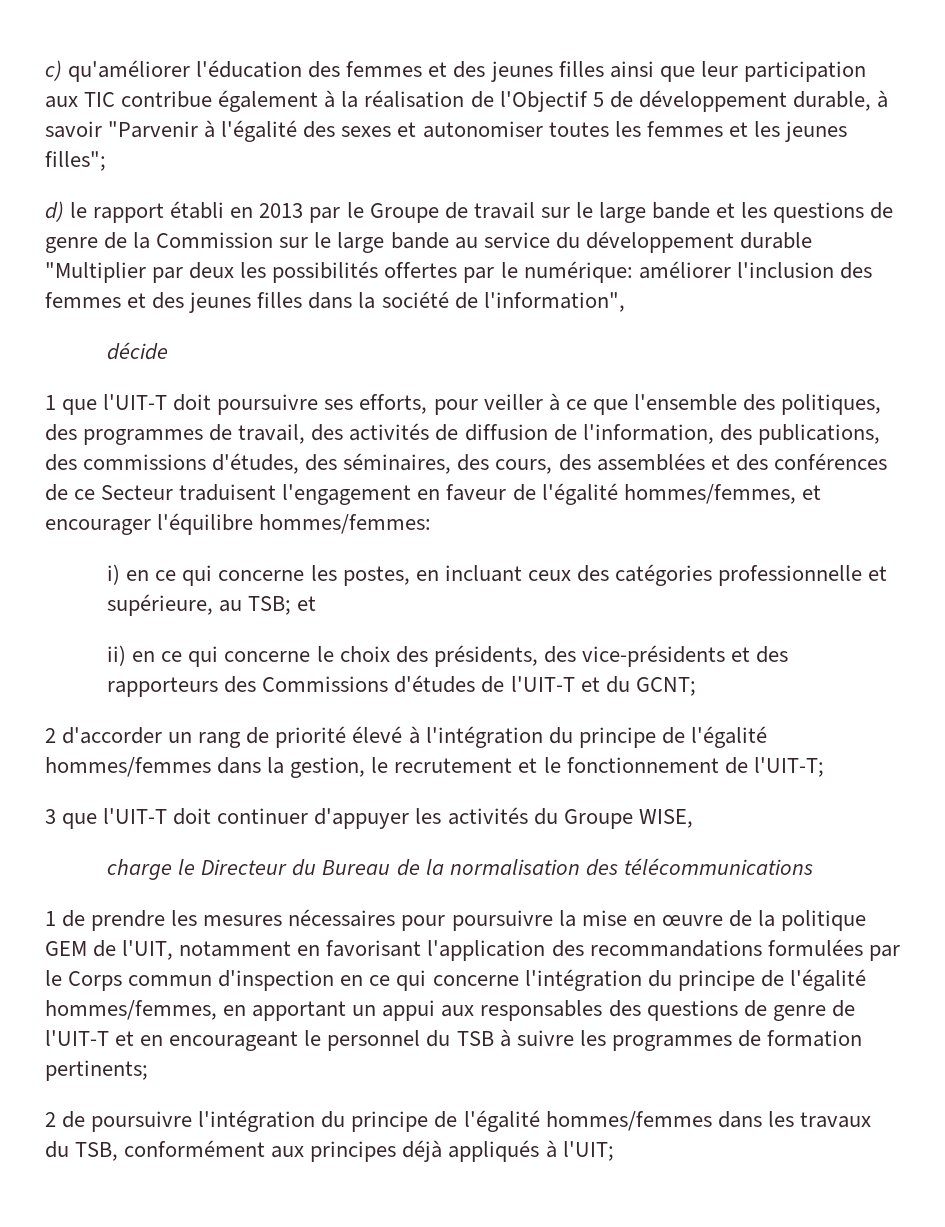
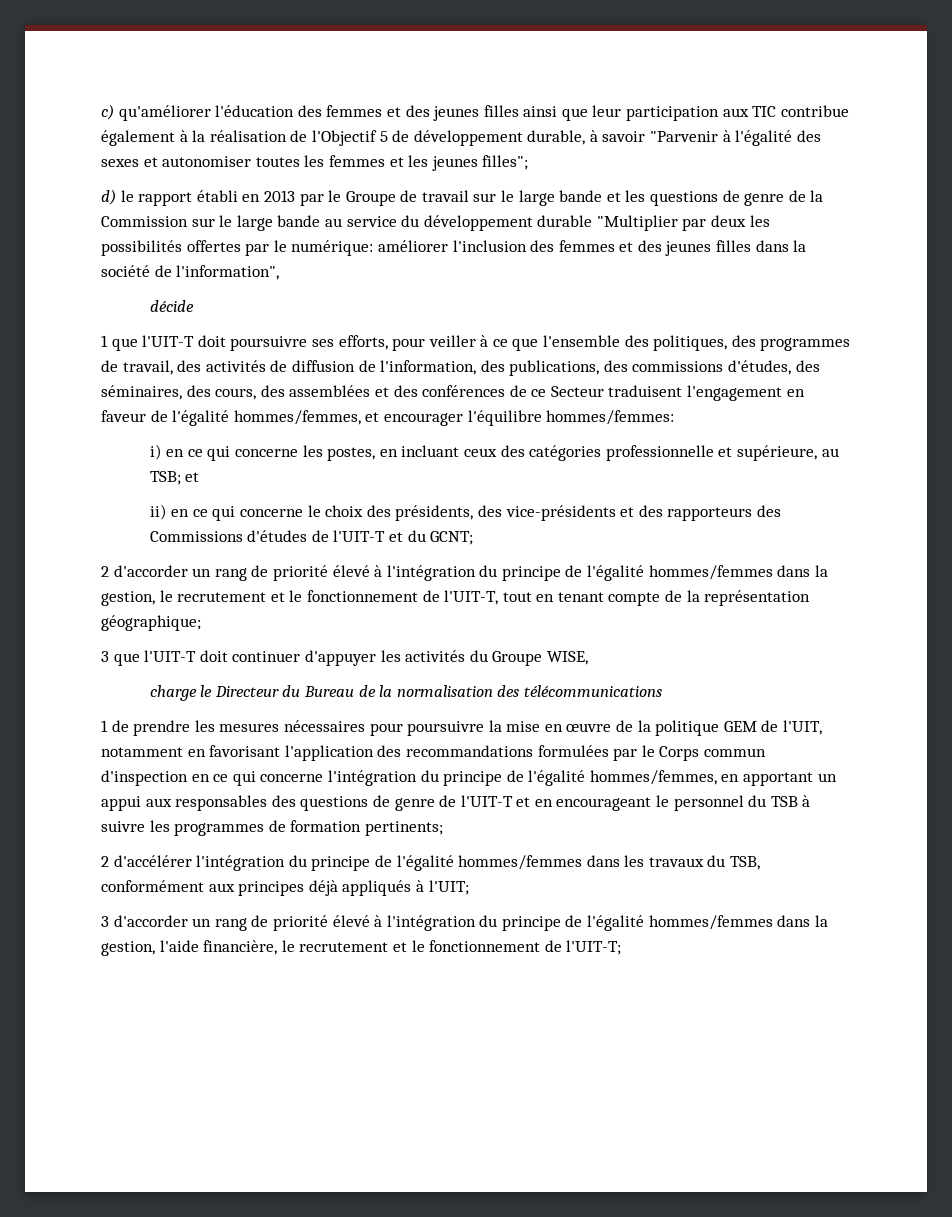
[753,757,824,777] l'UIT-T; -> [444,590,811,606] [101,615,201,631] l'UIT-T, tout en tenant compte de la représentation géographique;
[62,1111,193,1132] de poursuivre -> [113,855,192,867] d'accélérer
(614, 1151) none -> [101,915,828,931] [101,940,622,956] // 3 d'accorder un rang de priorité élevé à l'intégration du principe de l'égalité hommes/femmes dans la gestion, l'aide financière, le recrutement et le fonctionnement de l'UIT-T;

